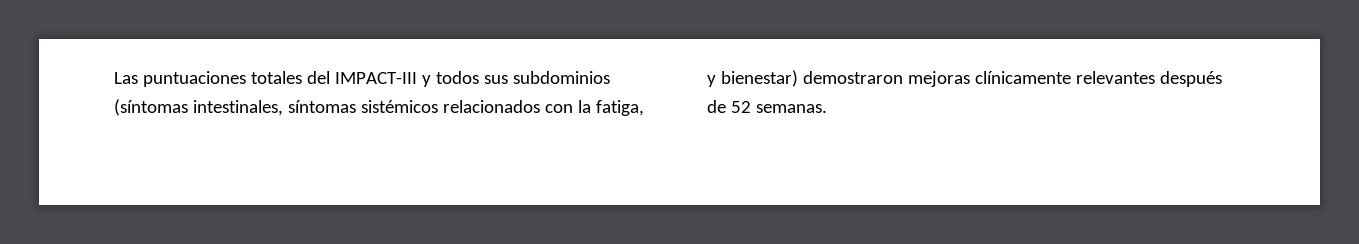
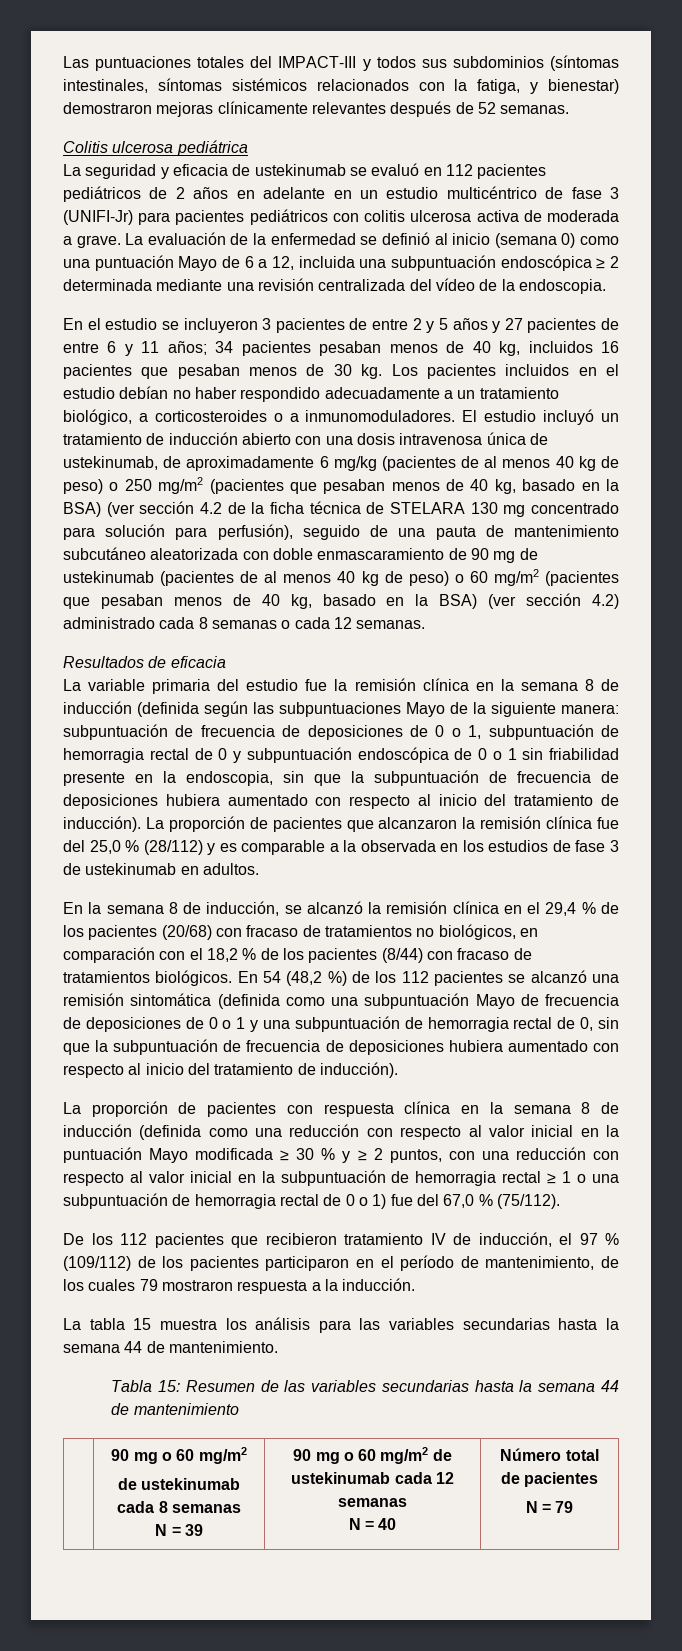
(827, 108) none -> [63,140,248,156] [63,163,547,179] [63,186,620,202] [63,209,619,225] [63,232,620,248] [63,255,619,271] [63,278,606,294] [63,318,619,333] [63,341,619,356] [63,364,620,379] [63,386,559,402] [63,409,620,425] [63,432,548,445] [63,456,619,471] [63,477,619,494] [63,501,619,517] [63,524,619,540] [63,547,538,563] [63,569,619,586] [63,593,620,609] [63,617,426,629] [63,656,226,668] [63,678,620,694] [63,701,619,717] [63,724,620,740] [63,747,619,763] [63,770,619,786] [63,794,619,809] [63,816,620,832] [63,840,620,855] [63,863,259,875] [63,901,619,916] [63,924,538,940] [63,947,532,963] [63,970,619,986] [63,993,619,1009] [63,1016,619,1032] [63,1039,619,1055] [63,1062,398,1078] [63,1101,620,1117] [63,1124,620,1140] [63,1147,620,1163] [63,1170,619,1186] [63,1193,560,1209] [63,1232,619,1248] [63,1255,620,1271] [63,1278,416,1294] [63,1317,619,1333] [63,1341,278,1353] [111,1380,619,1392] [111,1403,239,1415] [111,1447,247,1464] [117,1478,241,1490] [117,1501,241,1513] [155,1524,203,1536] [293,1447,452,1464] [291,1472,454,1484] [338,1498,407,1507] [348,1518,397,1530] [500,1448,599,1461] [500,1472,599,1487] [525,1501,574,1513] // Colitis ulcerosa pediátrica // La seguridad y eficacia de ustekinumab se evaluó en 112 pacientes pediátricos de 2 años en adelante en un estudio multicéntrico de fase 3 (UNIFI-Jr) para pacientes pediátricos con colitis ulcerosa activa de moderada a grave. La evaluación de la enfermedad se definió al inicio (semana 0) como una puntuación Mayo de 6 a 12, incluida una subpuntuación endoscópica ≥ 2 determinada mediante una revisión centralizada del vídeo de la endoscopia. // En el estudio se incluyeron 3 pacientes de entre 2 y 5 años y 27 pacientes de entre 6 y 11 años; 34 pacientes pesaban menos de 40 kg, incluidos 16 pacientes que pesaban menos de 30 kg. Los pacientes incluidos en el estudio debían no haber respondido adecuadamente a un tratamiento biológico, a corticosteroides o a inmunomoduladores. El estudio incluyó un tratamiento de inducción abierto con una dosis intravenosa única de ustekinumab, de aproximadamente 6 mg/kg (pacientes de al menos 40 kg de peso) o 250 mg/m2 (pacientes que pesaban menos de 40 kg, basado en la BSA) (ver sección 4.2 de la ficha técnica de STELARA 130 mg concentrado para solución para perfusión), seguido de una pauta de mantenimiento subcutáneo aleatorizada con doble enmascaramiento de 90 mg de ustekinumab (pacientes de al menos 40 kg de peso) o 60 mg/m2 (pacientes que pesaban menos de 40 kg, basado en la BSA) (ver sección 4.2) administrado cada 8 semanas o cada 12 semanas. // Resultados de eficacia // La variable primaria del estudio fue la remisión clínica en la semana 8 de inducción (definida según las subpuntuaciones Mayo de la siguiente manera: subpuntuación de frecuencia de deposiciones de 0 o 1, subpuntuación de hemorragia rectal de 0 y subpuntuación endoscópica de 0 o 1 sin friabilidad presente en la endoscopia, sin que la subpuntuación de frecuencia de deposiciones hubiera aumentado con respecto al inicio del tratamiento de inducción). La proporción de pacientes que alcanzaron la remisión clínica fue del 25,0 % (28/112) y es comparable a la observada en los estudios de fase 3 de ustekinumab en adultos. // En la semana 8 de inducción, se alcanzó la remisión clínica en el 29,4 % de los pacientes (20/68) con fracaso de tratamientos no biológicos, en comparación con el 18,2 % de los pacientes (8/44) con fracaso de tratamientos biológicos. En 54 (48,2 %) de los 112 pacientes se alcanzó una remisión sintomática (definida como una subpuntuación Mayo de frecuencia de deposiciones de 0 o 1 y una subpuntuación de hemorragia rectal de 0, sin que la subpuntuación de frecuencia de deposiciones hubiera aumentado con respecto al inicio del tratamiento de inducción). // La proporción de pacientes con respuesta clínica en la semana 8 de inducción (definida como una reducción con respecto al valor inicial en la puntuación Mayo modificada ≥ 30 % y ≥ 2 puntos, con una reducción con respecto al valor inicial en la subpuntuación de hemorragia rectal ≥ 1 o una subpuntuación de hemorragia rectal de 0 o 1) fue del 67,0 % (75/112). // De los 112 pacientes que recibieron tratamiento IV de inducción, el 97 % (109/112) de los pacientes participaron en el período de mantenimiento, de los cuales 79 mostraron respuesta a la inducción. // La tabla 15 muestra los análisis para las variables secundarias hasta la semana 44 de mantenimiento. // Tabla 15: Resumen de las variables secundarias hasta la semana 44 de mantenimiento // | 90 mg o 60 mg/m2 // de ustekinumab cada 8 semanas // N = 39 | 90 mg o 60 mg/m2 de ustekinumab cada 12 semanas // N = 40 | Número total de pacientes // N = 79

